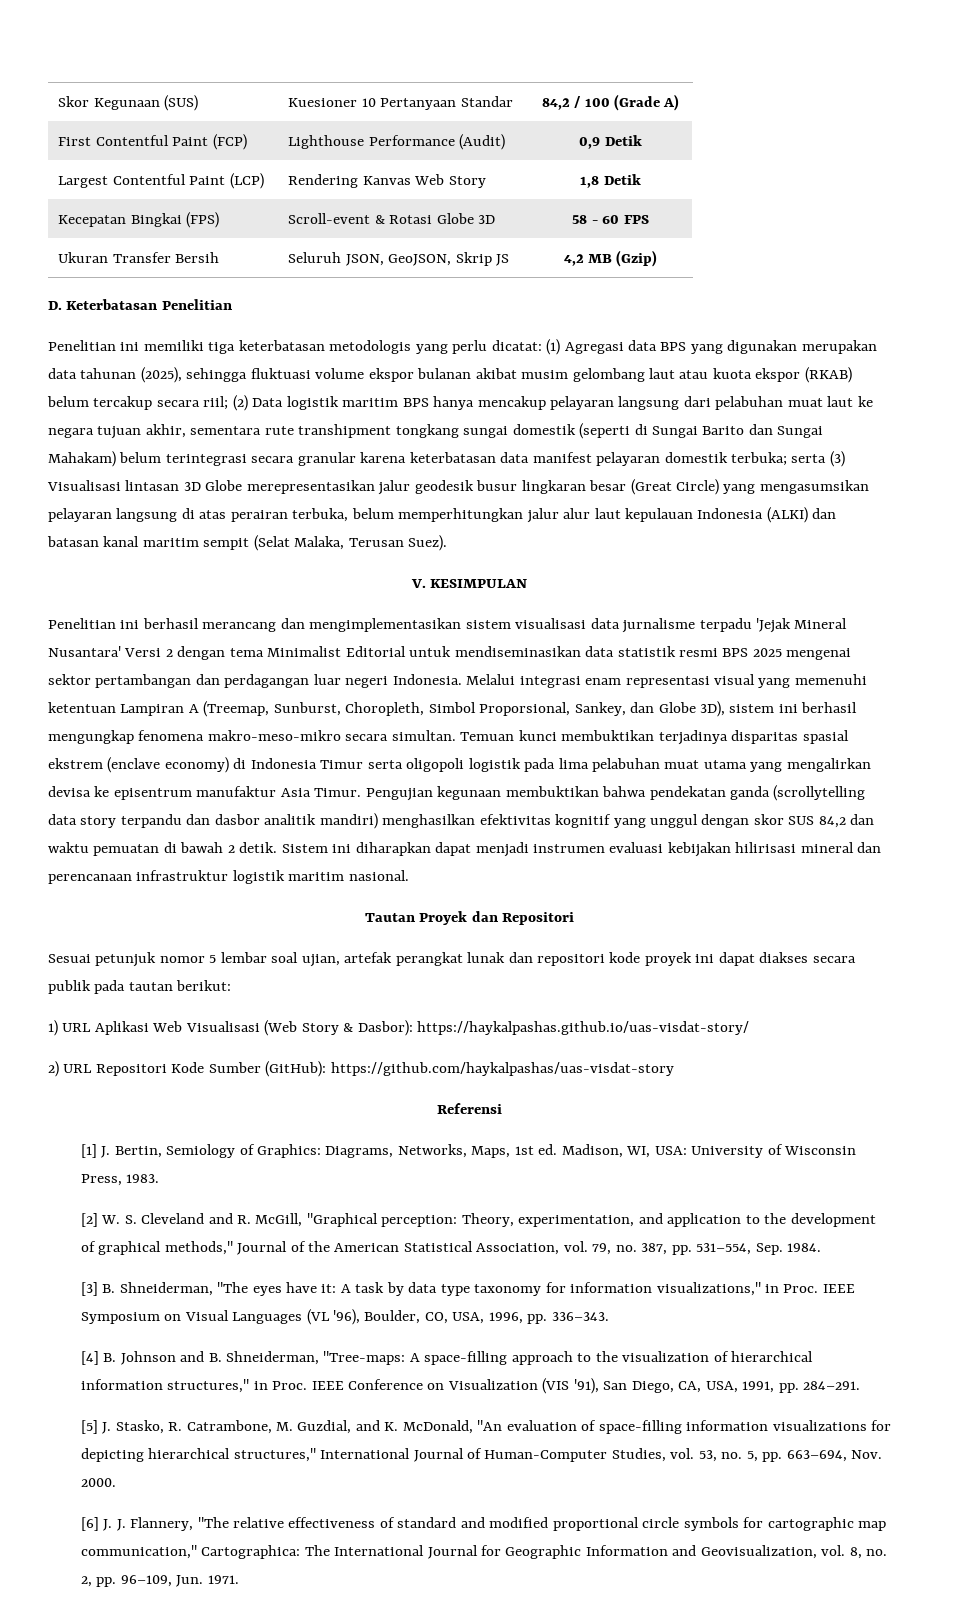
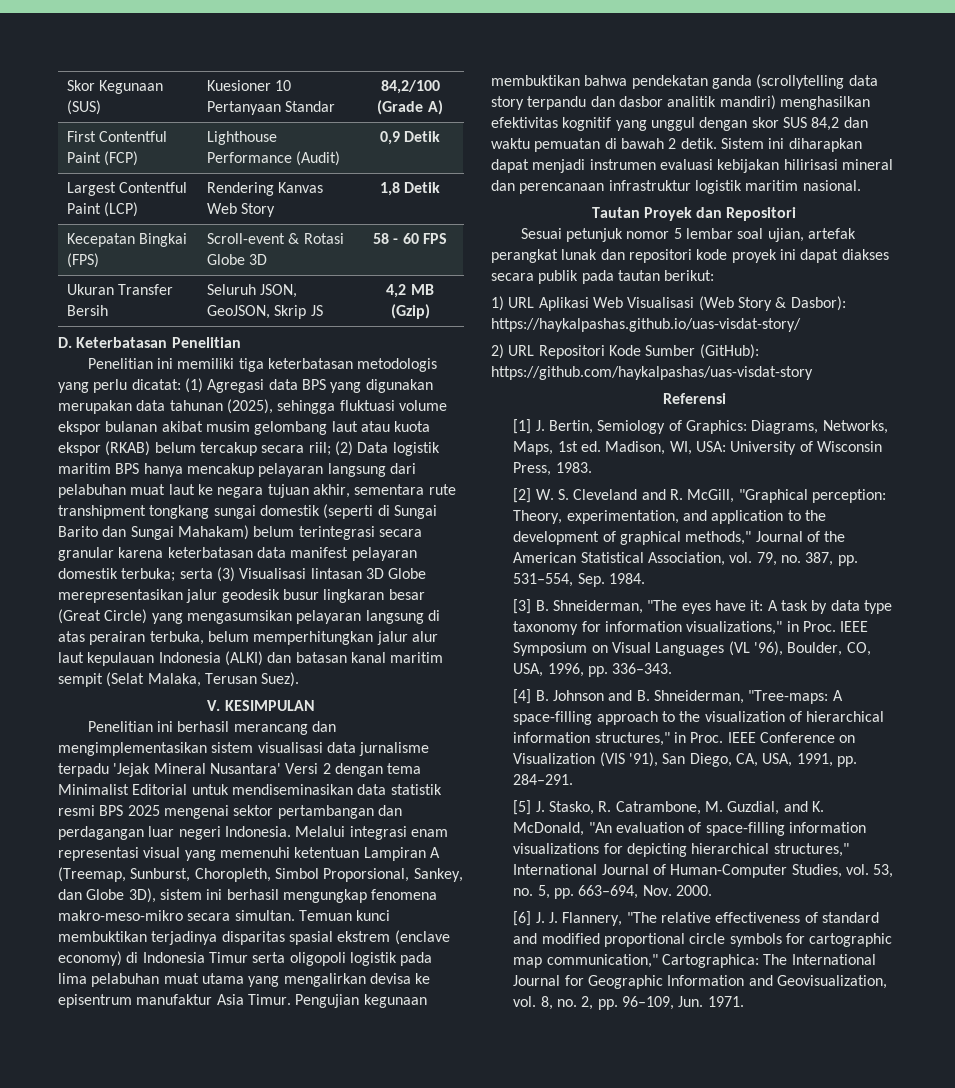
[541,96,610,110] 84,2 / 100 -> [380,80,440,94] 84,2/100

